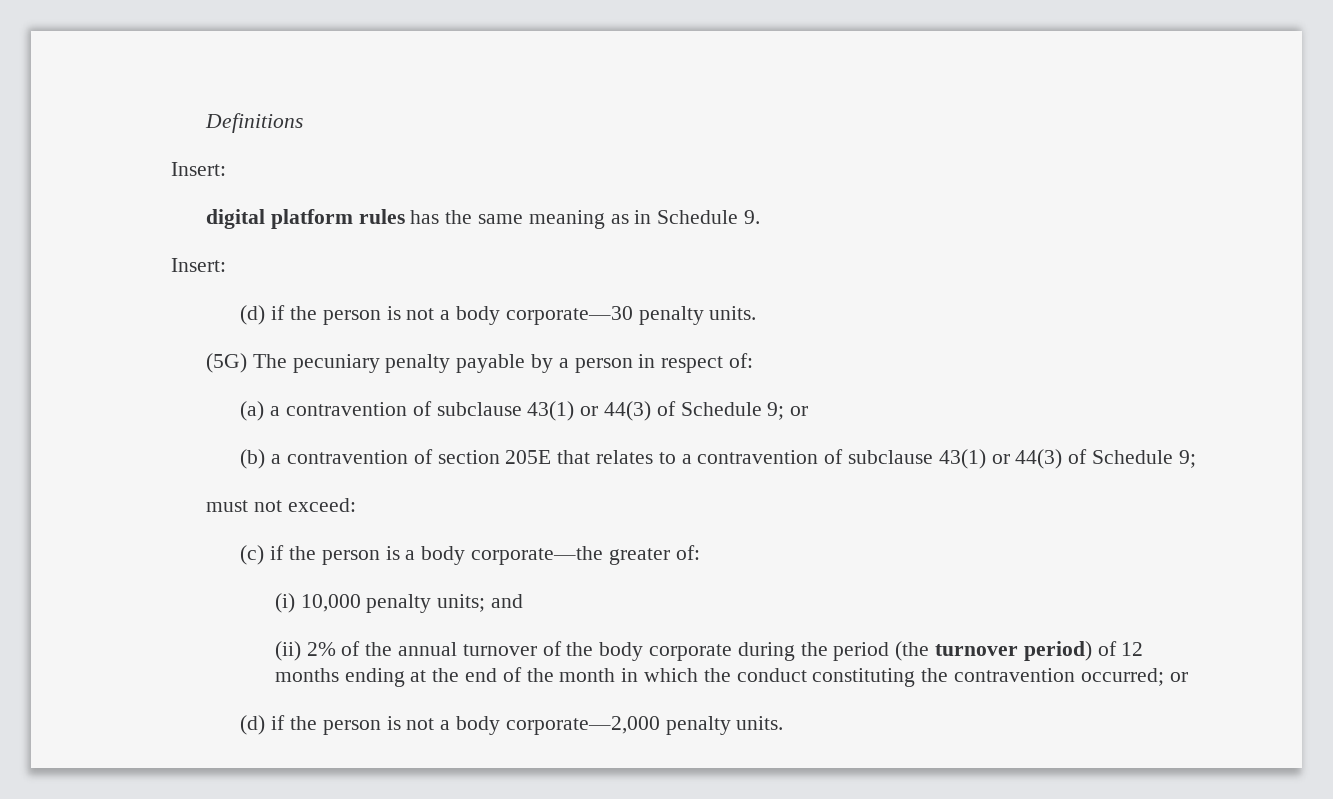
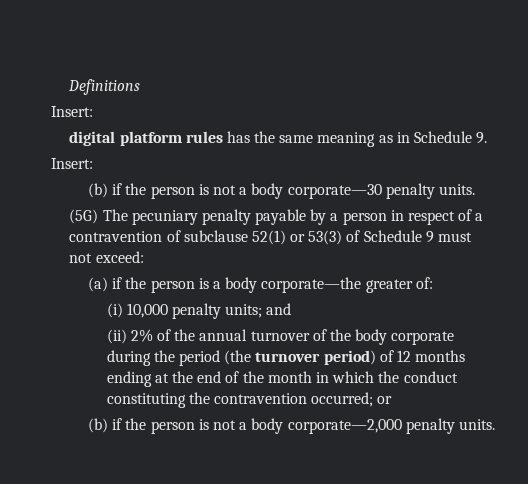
[240,305,266,325] (d) -> [88,183,109,198] (b)
[728,353,753,368] [240,401,809,421] [240,449,1196,469] of: // (a) a contravention of subclause 43(1) or 44(3) of Schedule 9; or // (b) a contravention of section 205E that relates to a contravention of subclause 43(1) or 44(3) of Schedule 9; // -> [458,209,484,221] [69,230,434,245] of a contravention of subclause 52(1) or 53(3) of Schedule 9
[240,545,265,565] (c) -> [88,277,109,292] (a)
[240,715,266,735] (d) -> [88,418,109,433] (b)

